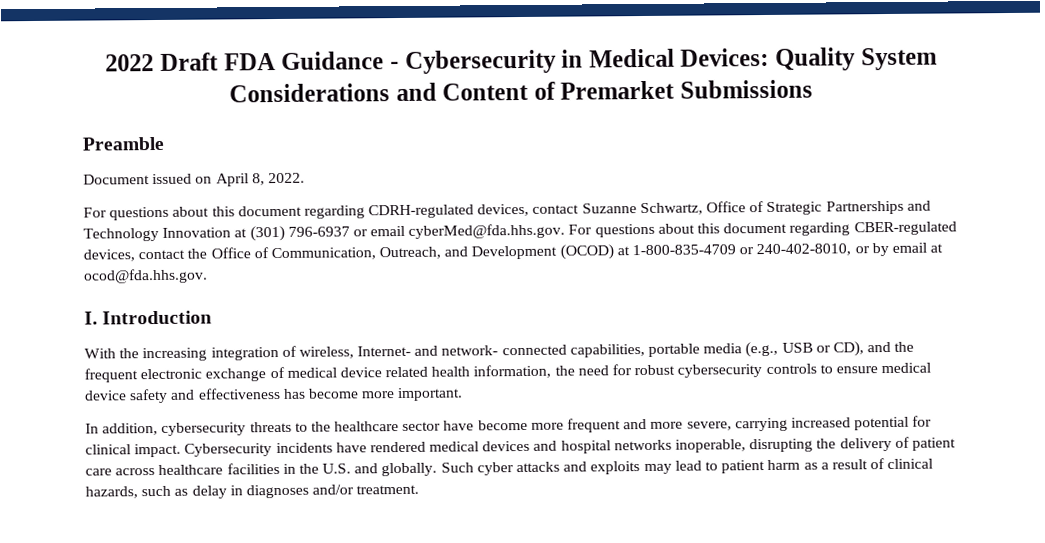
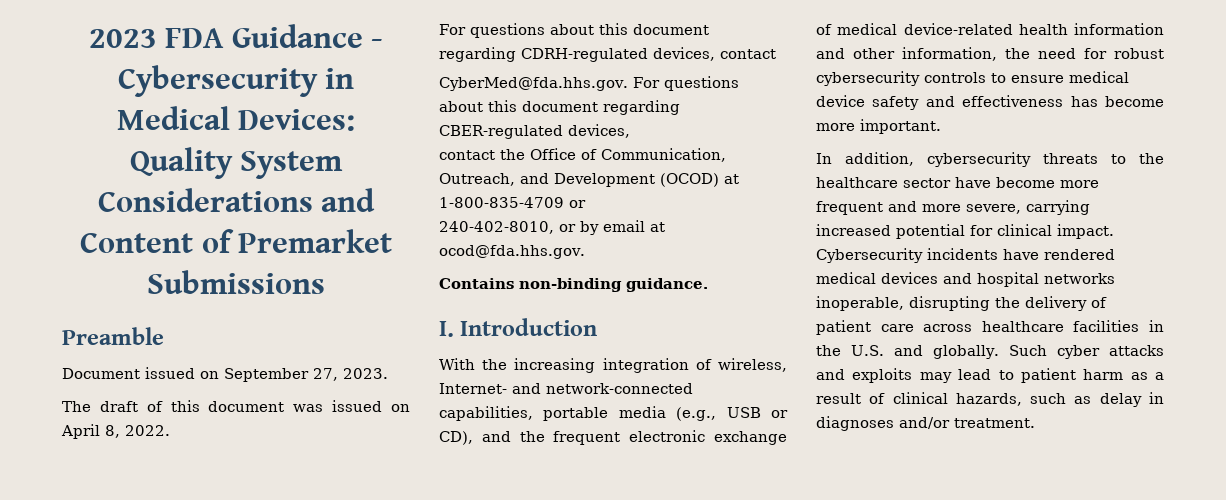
[105,52,220,72] 2022 Draft -> [88,29,157,48] 2023
(213, 180) none -> [224,368,388,382] [62,400,410,412] September 27, 2023. // The draft of this document was issued on
[581,200,931,216] [83,223,566,242] Suzanne Schwartz, Office of Strategic Partnerships and Technology Innovation at (301) 796-6937 or email cyberMed@fda.hhs.gov. -> [439,77,628,91] // CyberMed@fda.hhs.gov.
(135, 255) none -> (630, 131) //
(755, 251) none -> (586, 204) //
(208, 276) none -> [439,278,708,292] // Contains non-binding guidance.
[441,344,567,356] network- connected -> [546,383,693,394] network-connected
[339,366,471,378] device related health -> [903,23,1164,35] [816,48,895,59] device-related health information and other

